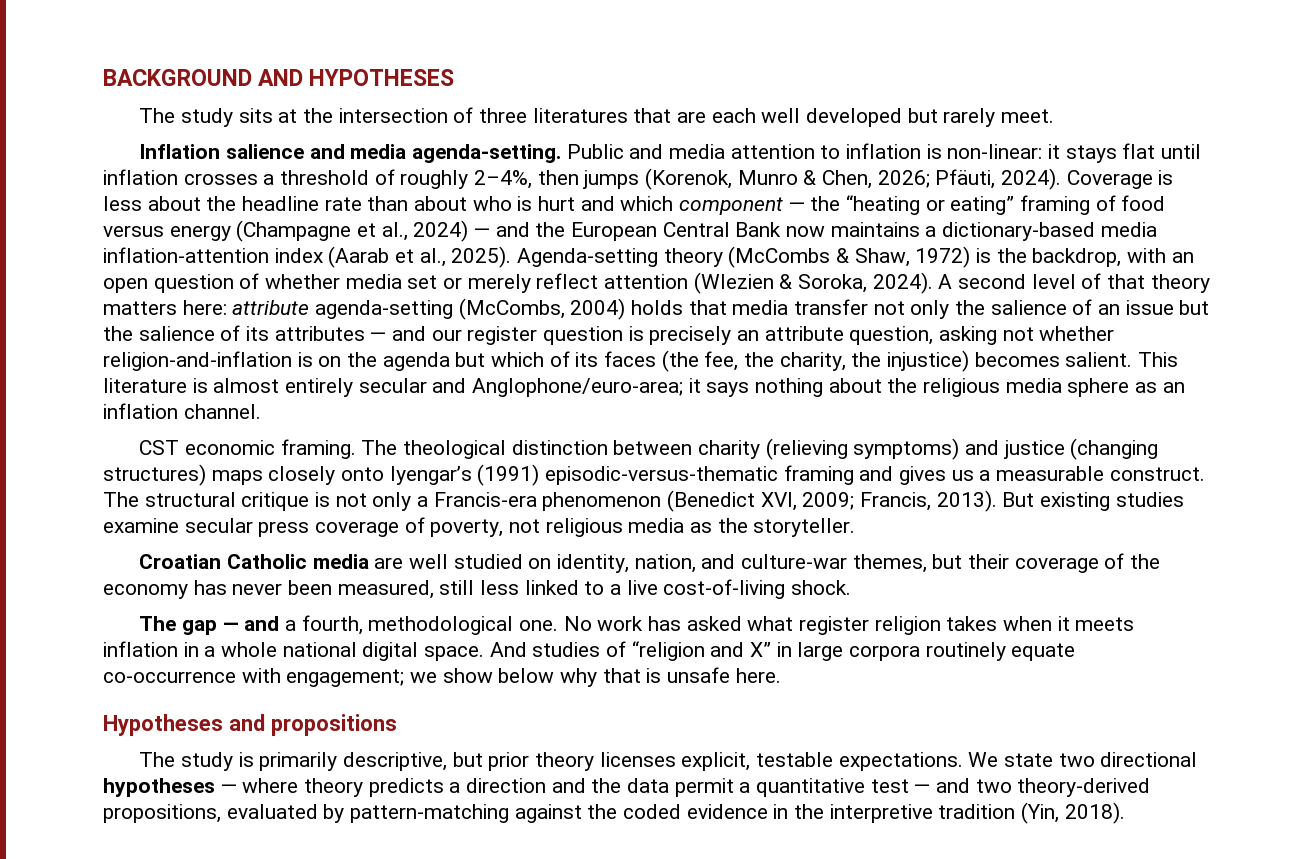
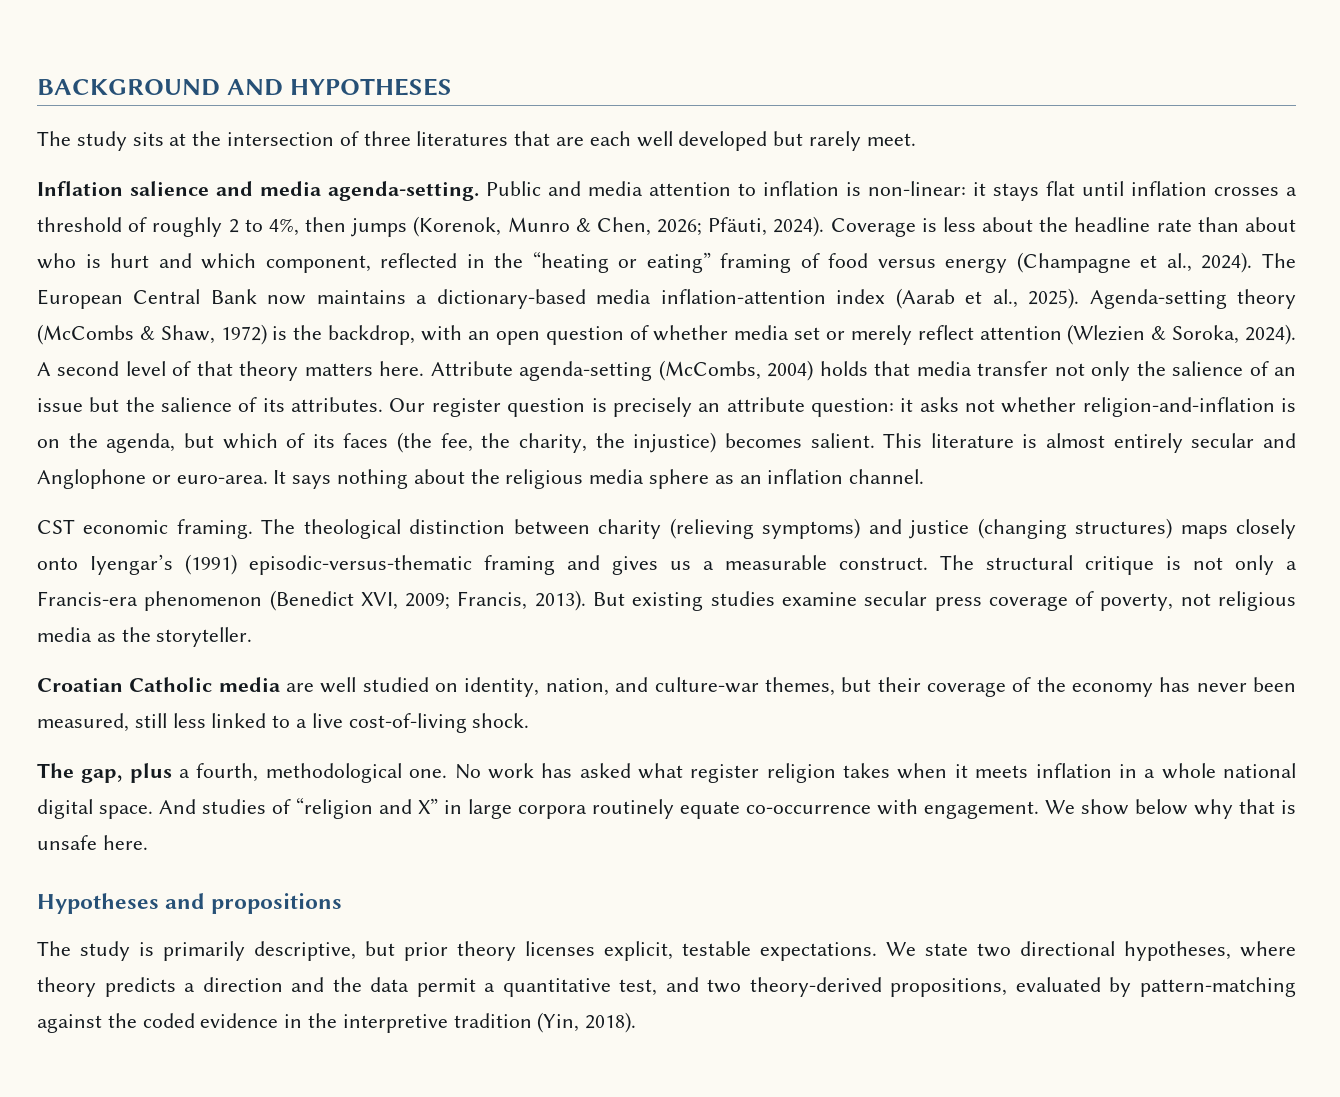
[474,170,533,189] 2–4%, -> [228,218,299,236] 2 to 4%,
[679,197,805,215] component — -> [265,253,485,273] component, reflected in
[413,220,566,242] 2024) — and the -> [1201,252,1297,273] 2024). The
[182,300,310,315] here: attribute -> [379,361,513,376] here. Attribute
[274,326,462,341] attributes — and our -> [291,397,426,412] attributes. Our
[849,326,998,345] question, asking -> [810,397,959,417] question: it asks
[382,352,450,371] agenda -> [106,433,176,453] agenda,
[472,378,701,397] Anglophone/euro-area; it -> [37,469,287,489] Anglophone or euro-area. It
[182,616,280,635] gap — and -> [81,763,172,783] gap, plus
[286,669,438,687] engagement; we -> [924,800,1075,819] engagement. We
[103,778,237,797] hypotheses — -> [1124,941,1231,961] hypotheses,
[870,779,931,793] test — -> [619,979,658,996] test,

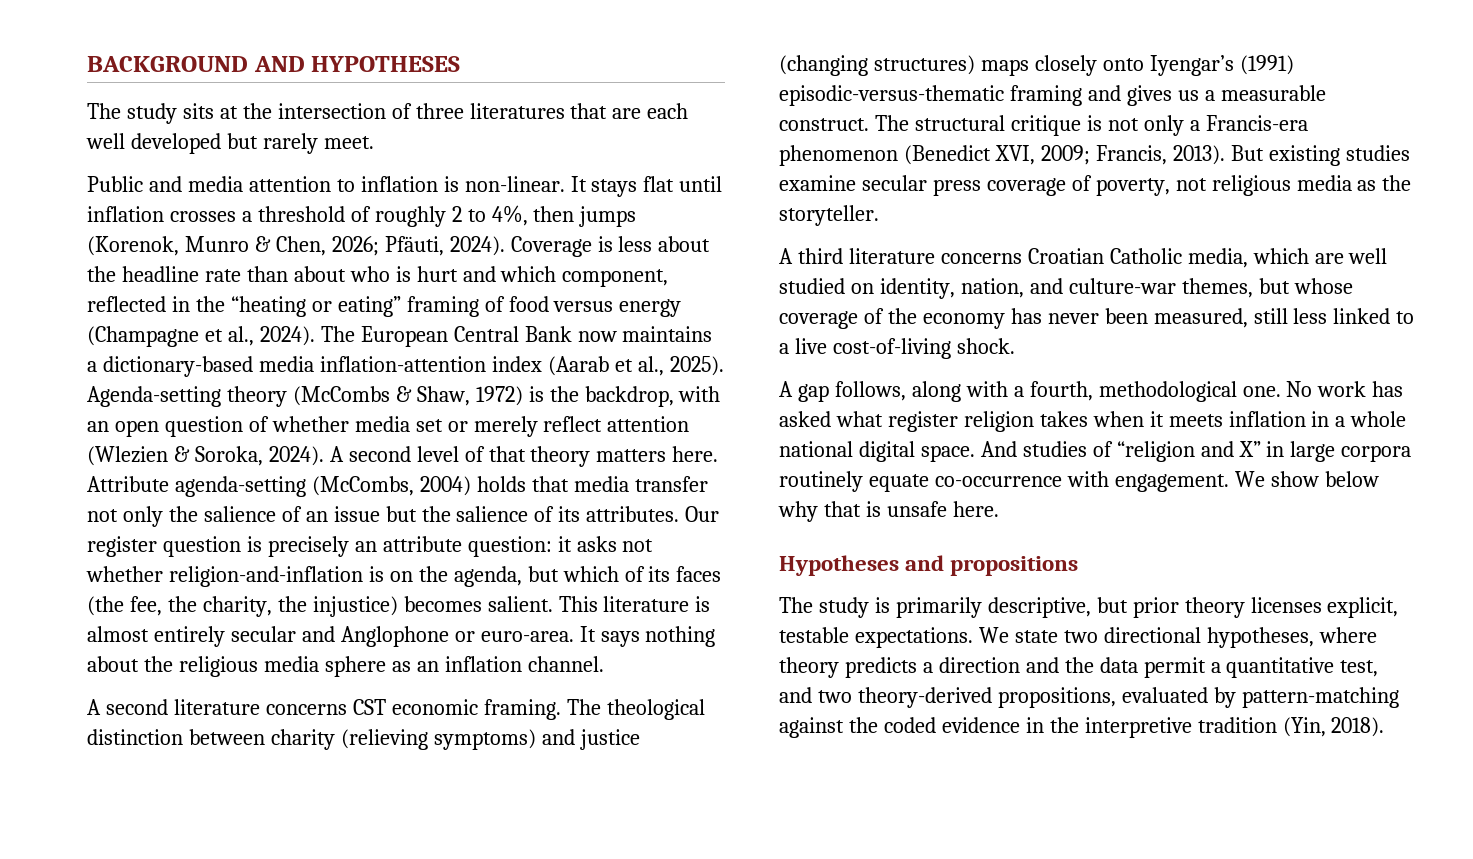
[37,181,479,201] Inflation salience and media agenda-setting. -> (374, 142) none
[868,181,986,196] non-linear: it -> [464,176,587,192] non-linear. It
(925, 476) none -> [87,699,347,715] A second literature concerns
[37,677,280,692] Croatian Catholic media -> [779,248,1309,268] A third literature concerns Croatian Catholic media, which
[877,677,921,692] their -> [1293,278,1353,294] whose
[37,763,172,783] The gap, plus -> [779,381,1008,402] A gap follows, along with

